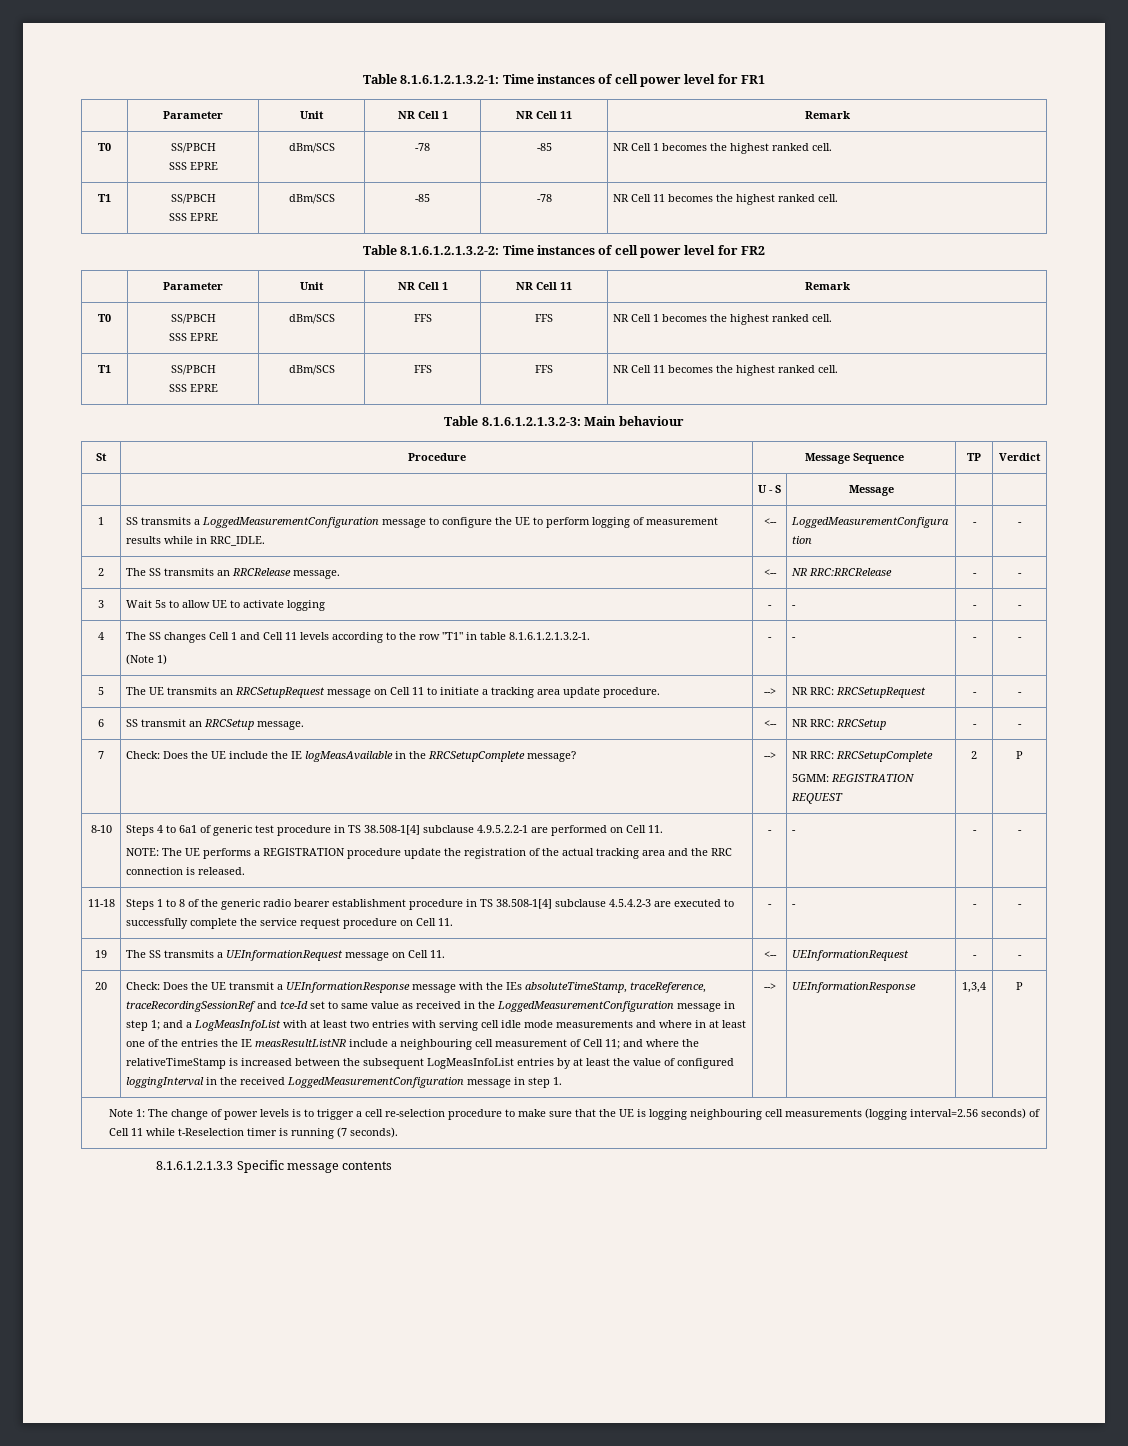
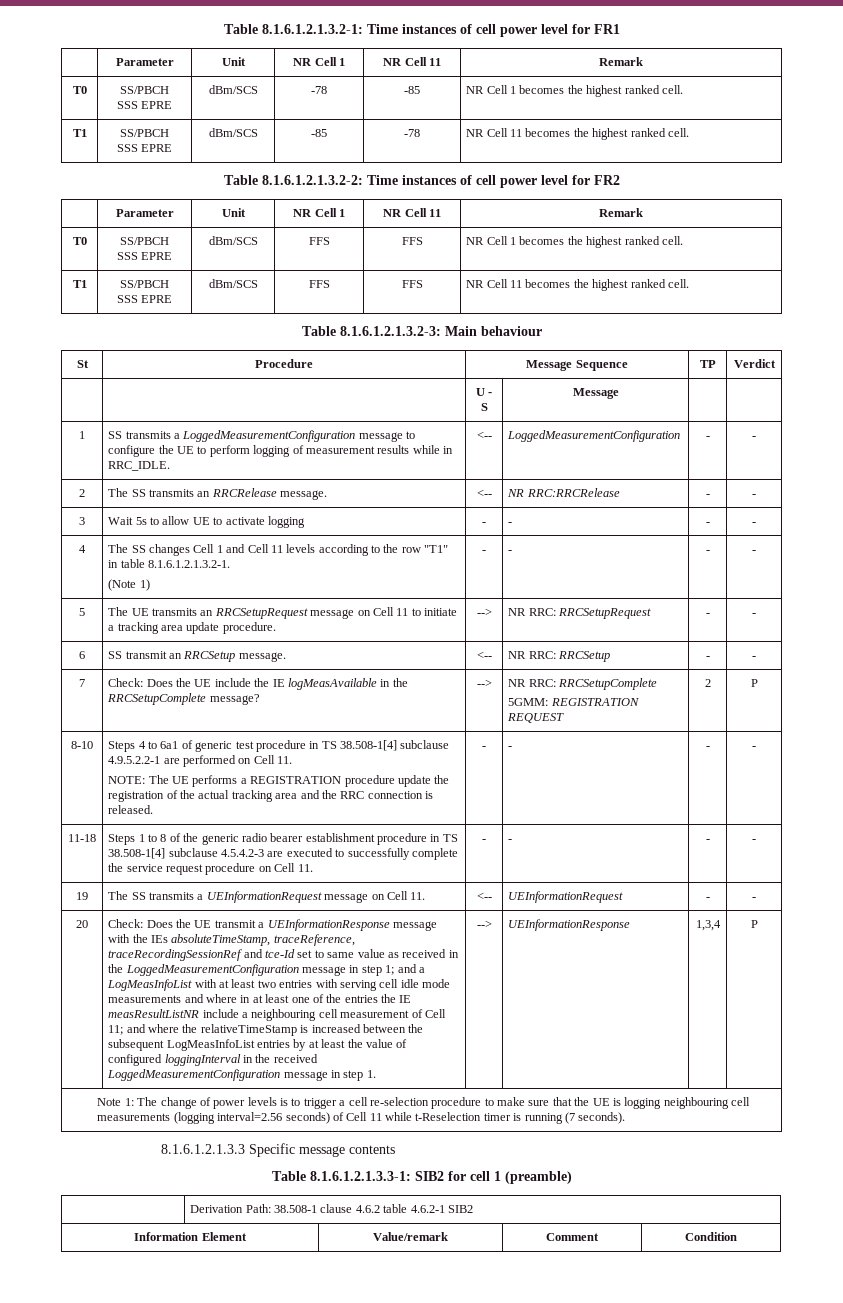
(393, 1165) none -> [271,1171,572,1184] [190,1204,473,1213] [134,1232,247,1241] [373,1232,449,1241] [546,1233,599,1241] [685,1232,737,1241] // Table 8.1.6.1.2.1.3.3-1: SIB2 for cell 1 (preamble) // | Derivation Path: 38.508-1 clause 4.6.2 table 4.6.2-1 SIB2 // Information Element | Value/remark | Comment | Condition

